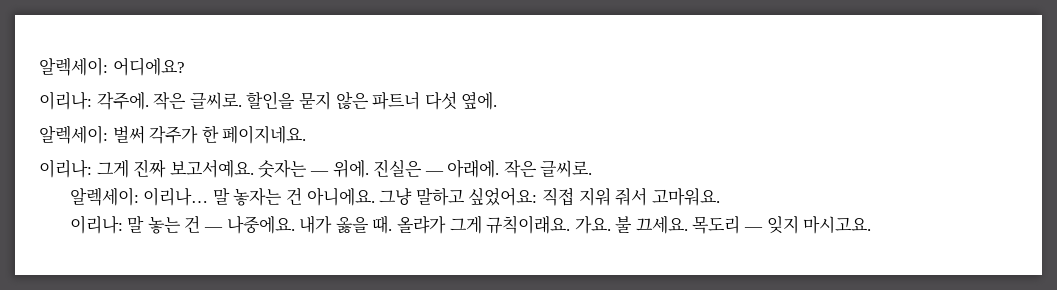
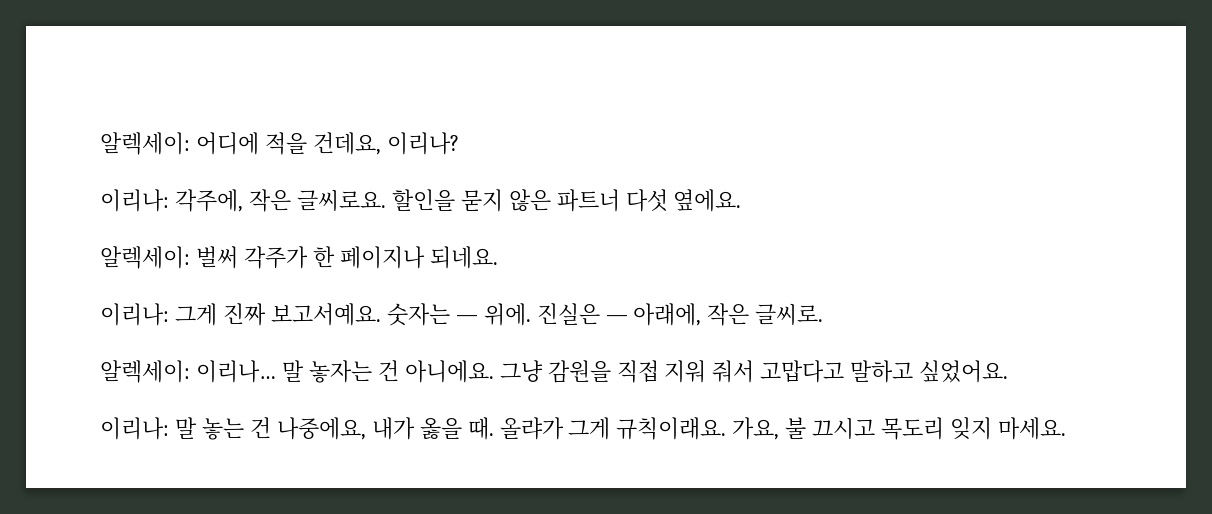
[39,57,185,76] [39,91,242,110] 알렉세이: 어디에요? // 이리나: 각주에. 작은 글씨로. -> [100,132,459,155] [100,189,386,212] 알렉세이: 어디에 적을 건데요, 이리나? // 이리나: 각주에, 작은 글씨로요.
[461,92,498,110] 옆에. -> [673,189,742,212] 옆에요.
[222,125,307,144] 페이지네요. -> [339,246,498,269] 페이지나 되네요.
[447,159,500,178] 아래에. -> [633,303,702,326] 아래에,
[415,187,538,206] 말하고 싶었어요: -> [547,360,611,383] 감원을
[651,188,720,206] 고마워요. -> [760,360,1009,383] 고맙다고 말하고 싶었어요.
[203,215,295,234] — 나중에요. -> [276,417,366,440] 나중에요,
[574,216,872,234] 가요. 불 끄세요. 목도리 — 잊지 마시고요. -> [732,417,1067,440] 가요, 불 끄시고 목도리 잊지 마세요.

